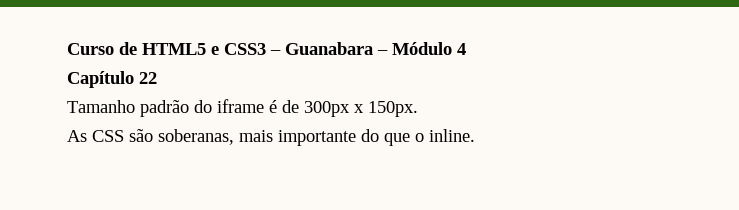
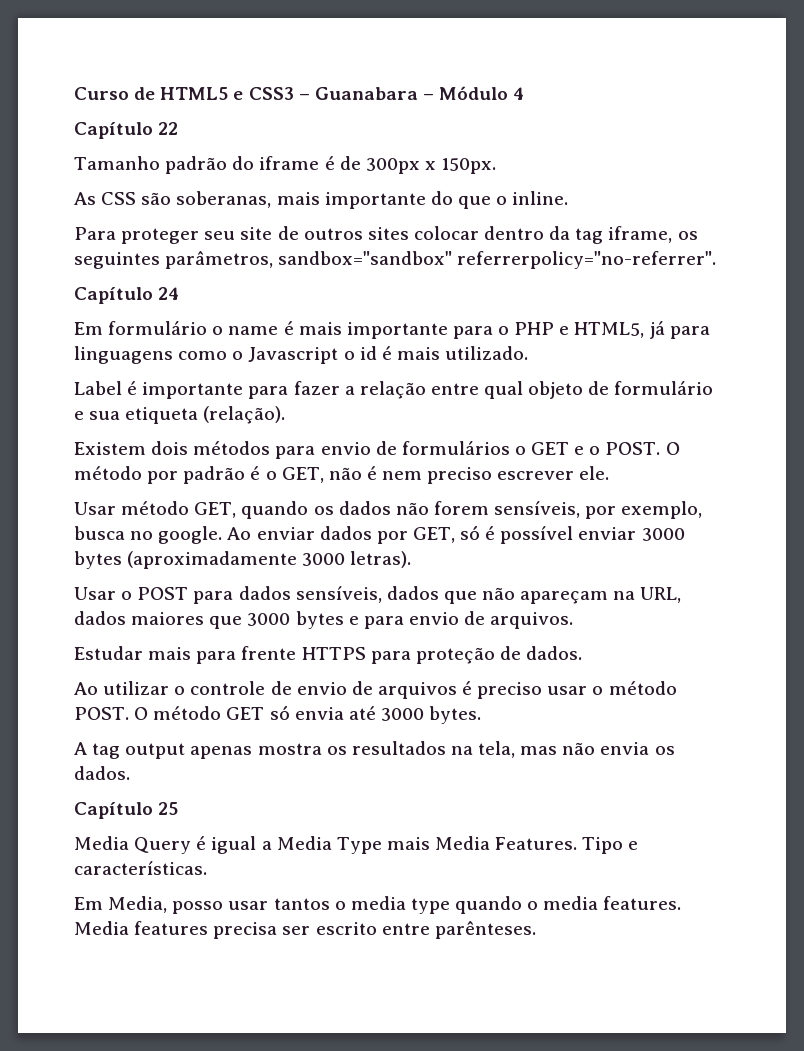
(475, 135) none -> [74,226,698,244] [74,251,717,269] [74,287,180,304] [74,321,710,339] [74,346,529,364] [74,381,714,399] [74,406,286,424] [74,441,680,459] [74,466,610,484] [74,501,703,519] [74,525,685,544] [74,551,412,569] [74,586,682,604] [74,611,574,629] [74,646,583,664] [74,681,677,699] [74,705,482,724] [74,741,675,759] [74,766,130,780] [74,802,179,819] [74,836,639,854] [74,861,207,875] [74,896,682,914] [74,921,536,939] // Para proteger seu site de outros sites colocar dentro da tag iframe, os seguintes parâmetros, sandbox="sandbox" referrerpolicy="no-referrer". // Capítulo 24 // Em formulário o name é mais importante para o PHP e HTML5, já para linguagens como o Javascript o id é mais utilizado. // Label é importante para fazer a relação entre qual objeto de formulário e sua etiqueta (relação). // Existem dois métodos para envio de formulários o GET e o POST. O método por padrão é o GET, não é nem preciso escrever ele. // Usar método GET, quando os dados não forem sensíveis, por exemplo, busca no google. Ao enviar dados por GET, só é possível enviar 3000 bytes (aproximadamente 3000 letras). // Usar o POST para dados sensíveis, dados que não apareçam na URL, dados maiores que 3000 bytes e para envio de arquivos. // Estudar mais para frente HTTPS para proteção de dados. // Ao utilizar o controle de envio de arquivos é preciso usar o método POST. O método GET só envia até 3000 bytes. // A tag output apenas mostra os resultados na tela, mas não envia os dados. // Capítulo 25 // Media Query é igual a Media Type mais Media Features. Tipo e características. // Em Media, posso usar tantos o media type quando o media features. Media features precisa ser escrito entre parênteses.

